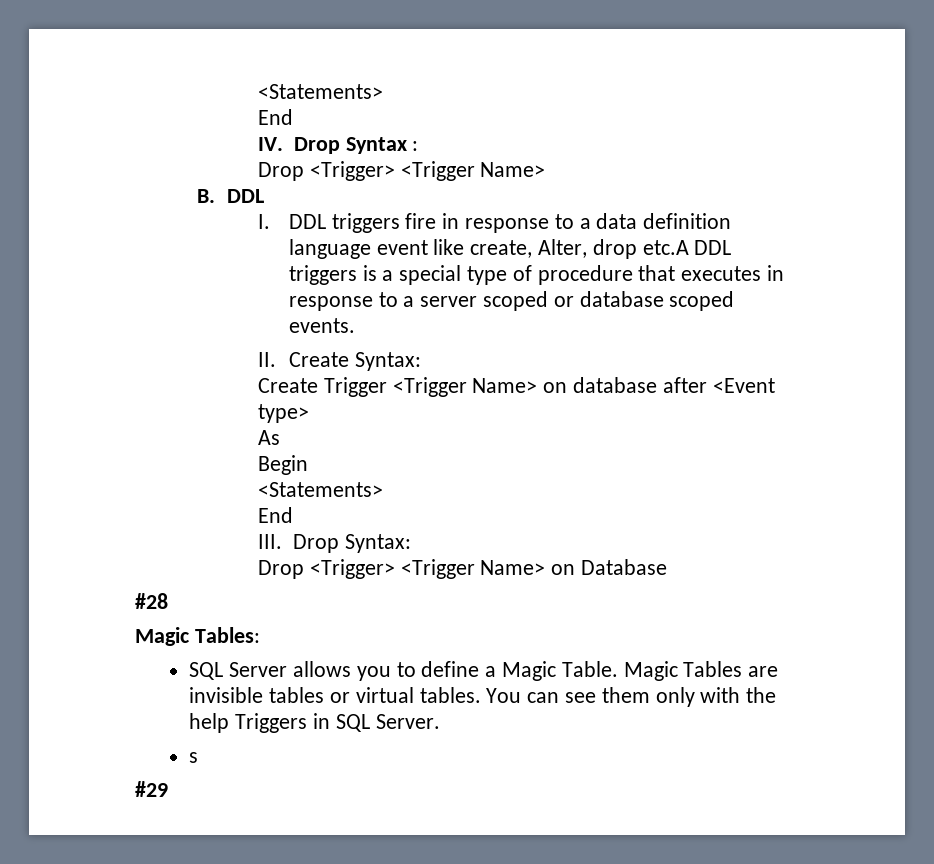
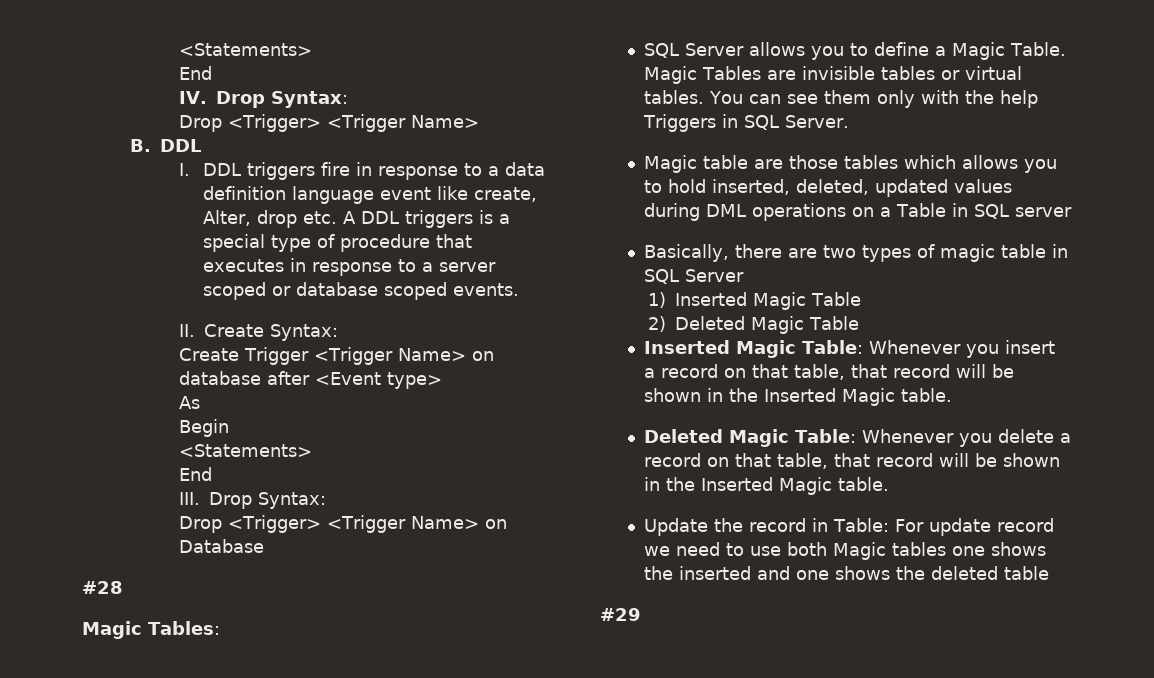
[345,137,419,154] Syntax : -> [270,91,348,108] Syntax:
[642,240,689,255] etc.A -> [303,211,357,224] etc. A
[189,752,199,763] s -> [644,155,1058,173] [644,179,1013,197] [644,203,1073,221] [644,244,1069,262] [644,269,745,284] [648,292,862,310] [648,316,860,334] [644,340,1056,358] [644,364,1015,380] [644,388,953,406] [644,429,1072,447] [644,453,1061,469] [644,477,890,495] [644,518,1055,536] [644,542,1047,560] [644,566,1050,580] Magic table are those tables which allows you to hold inserted, deleted, updated values during DML operations on a Table in SQL server // Basically, there are two types of magic table in SQL Server // 1) Inserted Magic Table // 2) Deleted Magic Table // Inserted Magic Table: Whenever you insert a record on that table, that record will be shown in the Inserted Magic table. // Deleted Magic Table: Whenever you delete a record on that table, that record will be shown in the Inserted Magic table. // Update the record in Table: For update record we need to use both Magic tables one shows the inserted and one shows the deleted table

